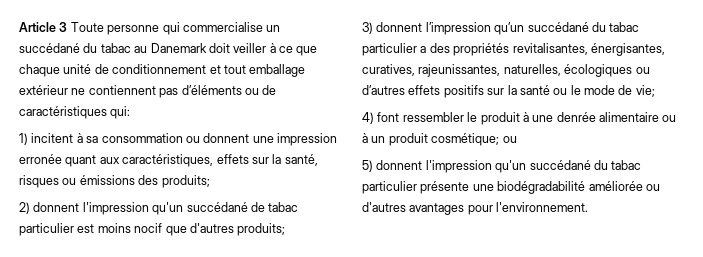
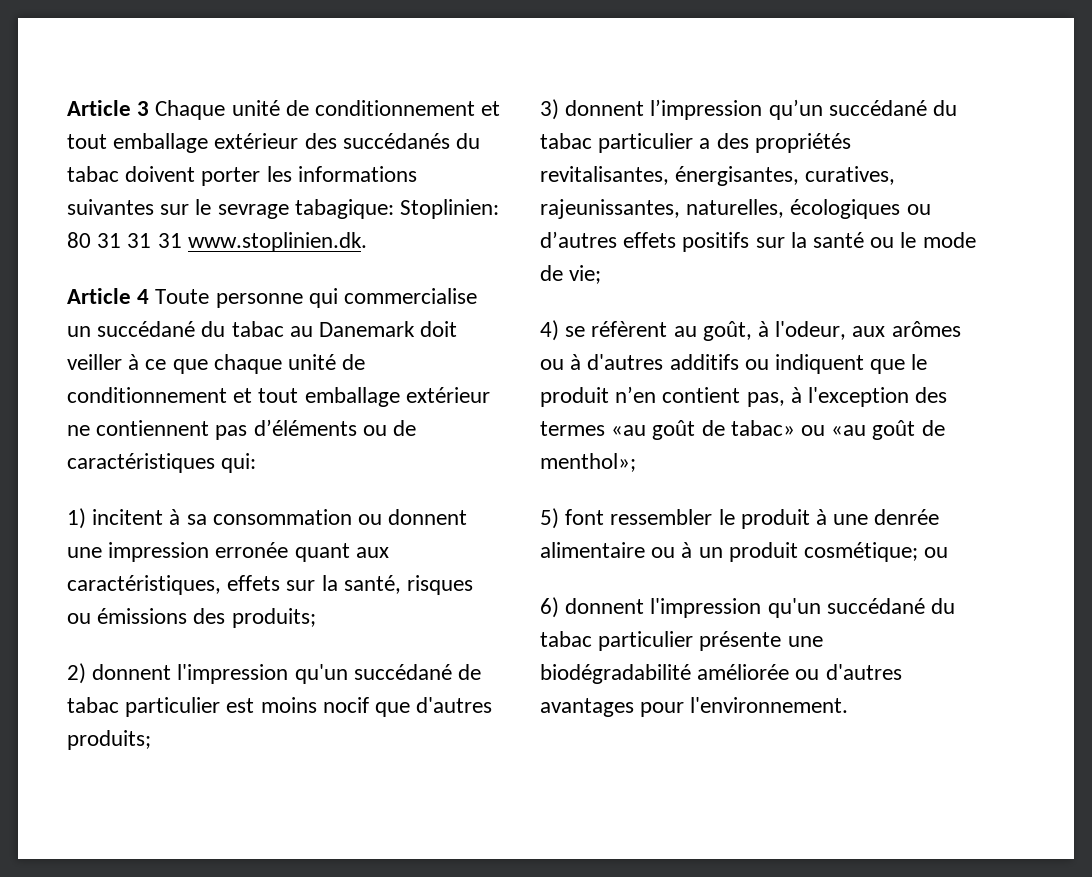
(68, 27) none -> [155,100,501,120] [67,133,481,153] [67,166,417,186] [67,199,500,219] [67,232,367,252] [67,288,150,304] Chaque unité de conditionnement et tout emballage extérieur des succédanés du tabac doivent porter les informations suivantes sur le sevrage tabagique: Stoplinien: 80 31 31 31 www.stoplinien.dk. // Article 4
(374, 118) none -> [565,321,961,341] [540,354,928,374] [540,386,948,407] [540,420,945,440] [540,453,636,472] [540,508,559,529] se réfèrent au goût, à l'odeur, aux arômes ou à d'autres additifs ou indiquent que le produit n’en contient pas, à l'exception des termes «au goût de tabac» ou «au goût de menthol»; // 5)
[362,160,373,172] 5) -> [540,597,559,618] 6)

